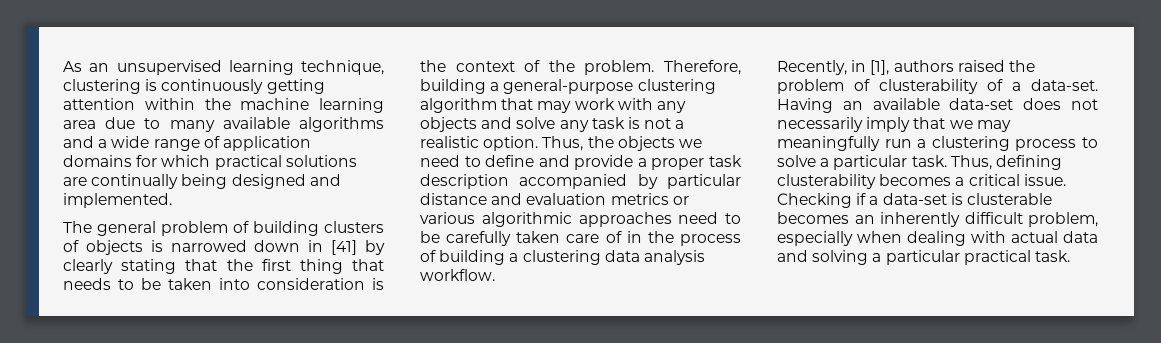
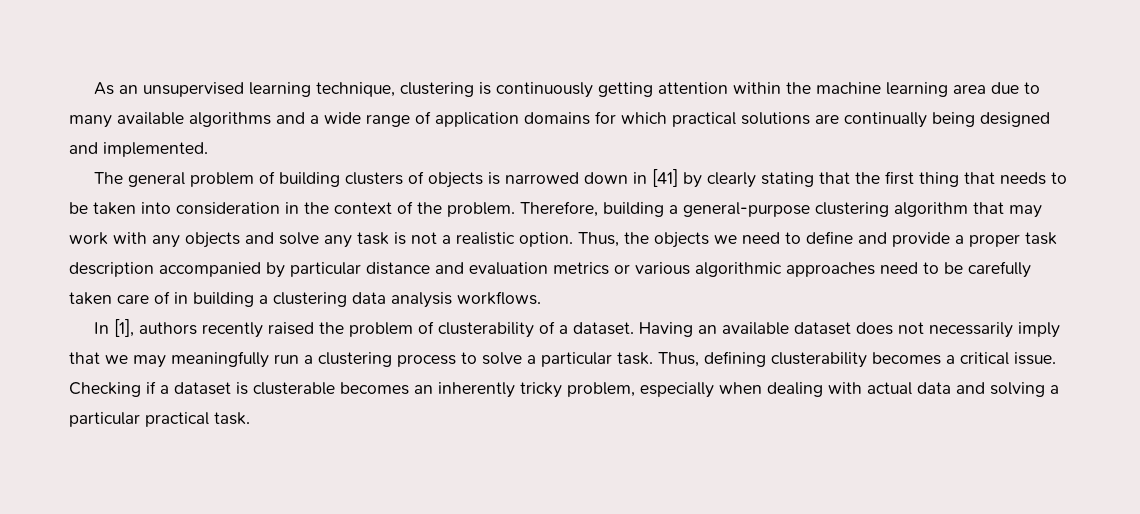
[372,278,384,290] is -> [285,202,299,214] in
[647,231,741,246] [420,250,436,262] the process of -> (188, 298) none
[420,269,495,281] [777,60,867,75] workflow. // Recently, in -> [457,291,541,305] [94,322,110,334] workflows. // In
(954, 66) none -> [202,322,264,338] recently
[1031,79,1098,91] data-set. -> [573,322,635,335] dataset.
[949,98,1014,110] data-set -> [794,322,852,335] dataset
[882,193,947,205] data-set -> [174,382,231,395] dataset
[964,212,1023,224] difficult -> [520,382,562,398] tricky

